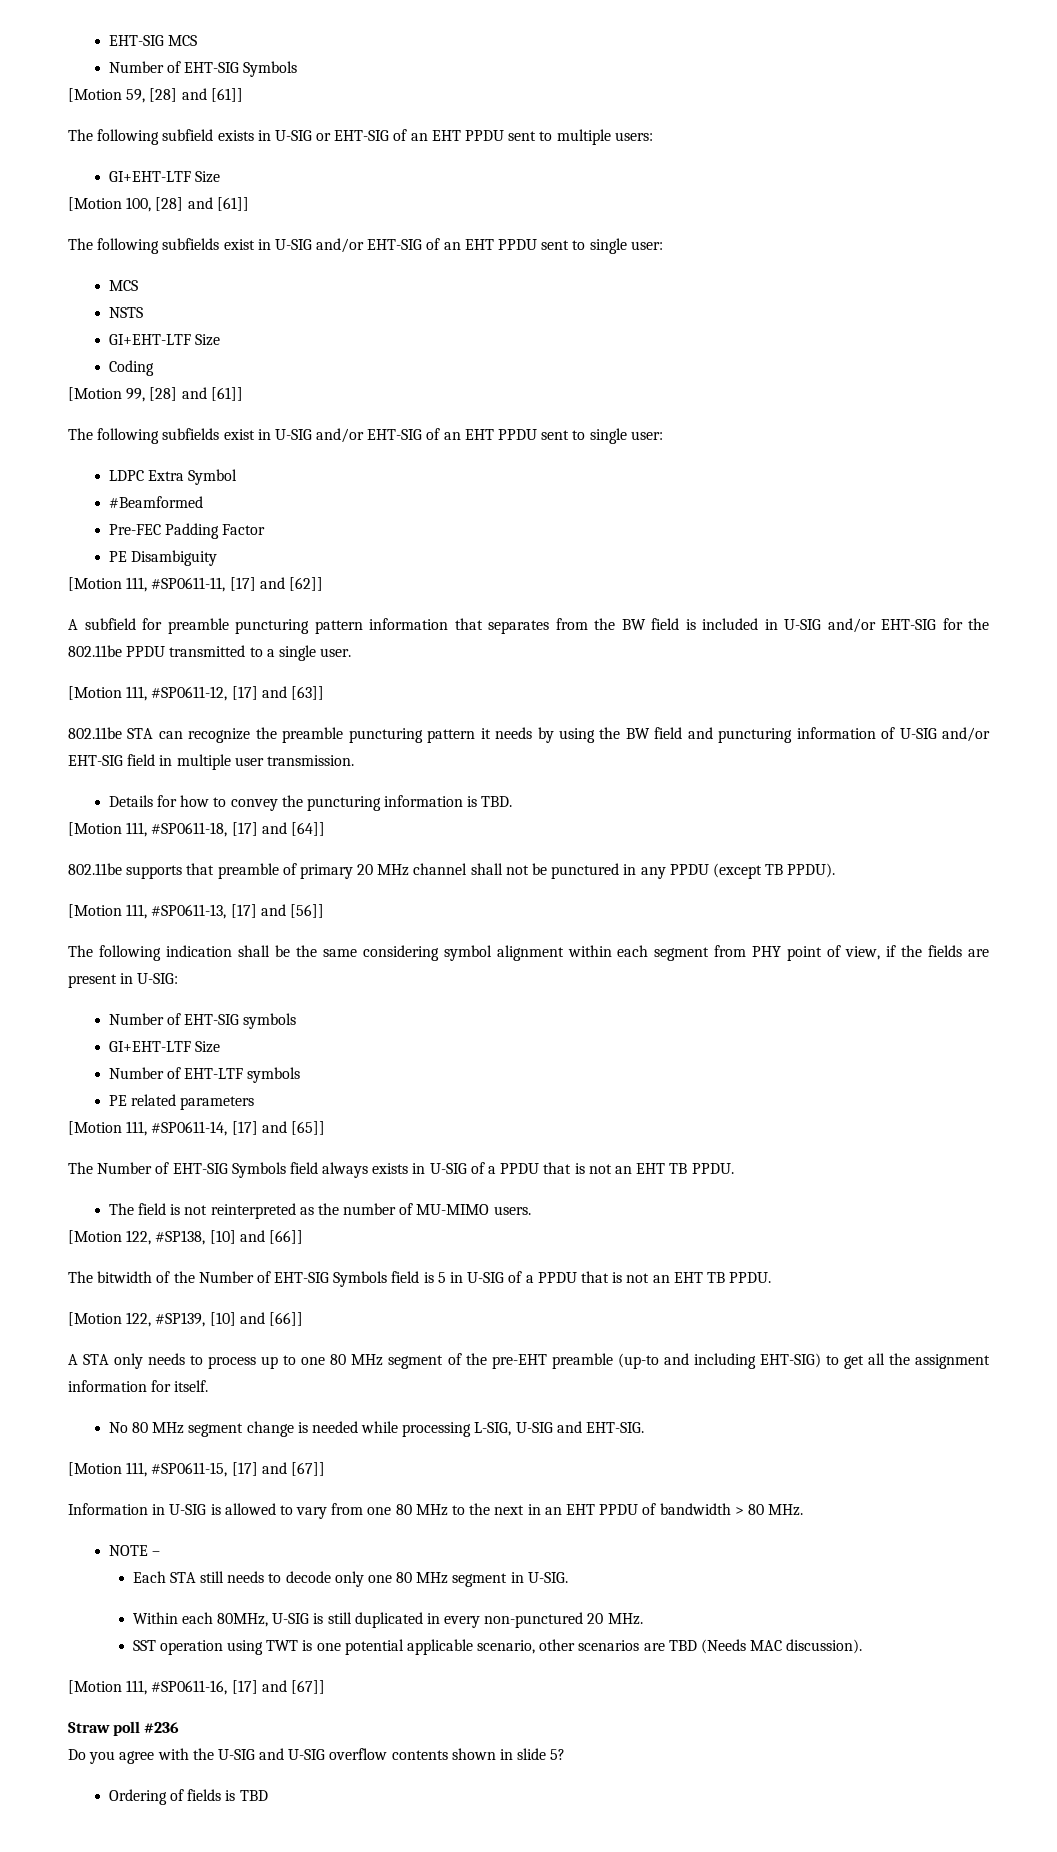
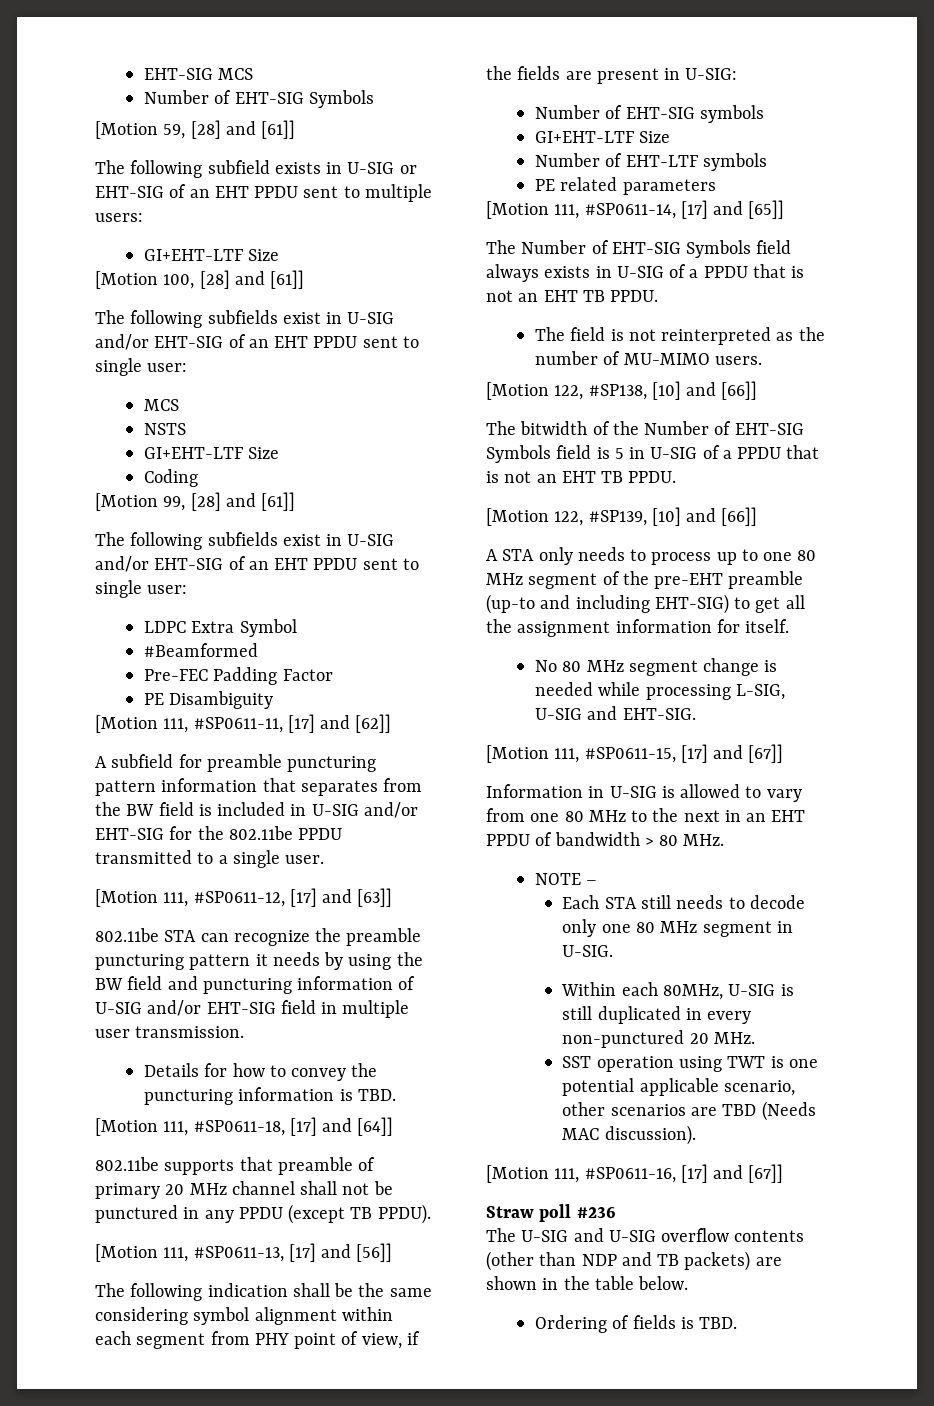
[68,1748,214,1764] Do you agree with the -> [486,1228,516,1242] The
[451,1748,566,1760] shown in slide 5? -> [486,1251,782,1271] [486,1276,689,1290] (other than NDP and TB packets) are shown in the table below.
[239,1790,268,1801] TBD -> [699,1317,738,1329] TBD.

